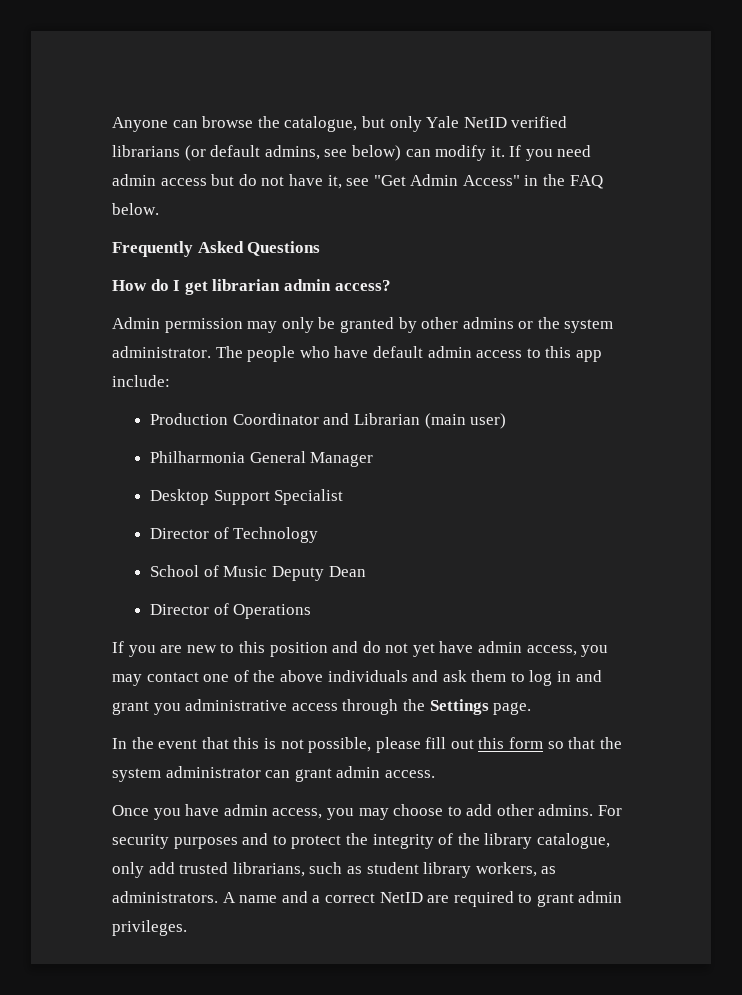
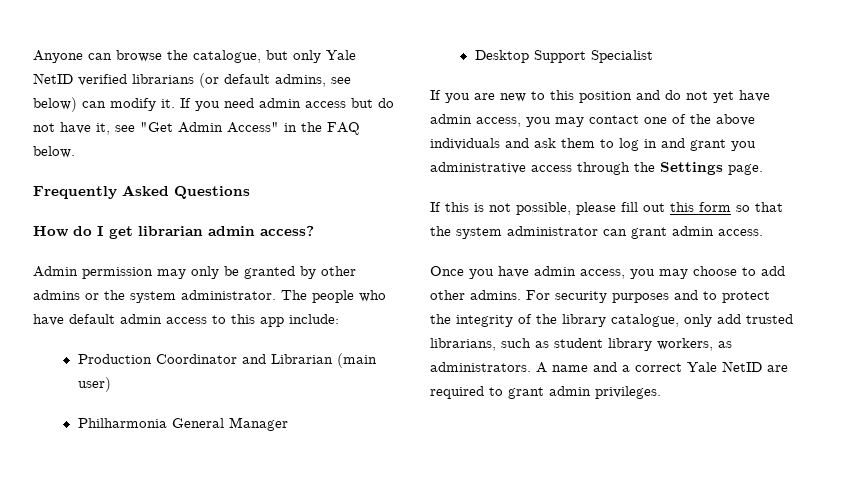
[150,527,319,543] [150,565,366,581] [150,603,312,619] // Director of Technology // School of Music Deputy Dean // Director of Operations -> (653, 56) none
[112,737,229,749] In the event that -> [430,202,441,212] If
(375, 898) none -> [687,362,717,372] Yale

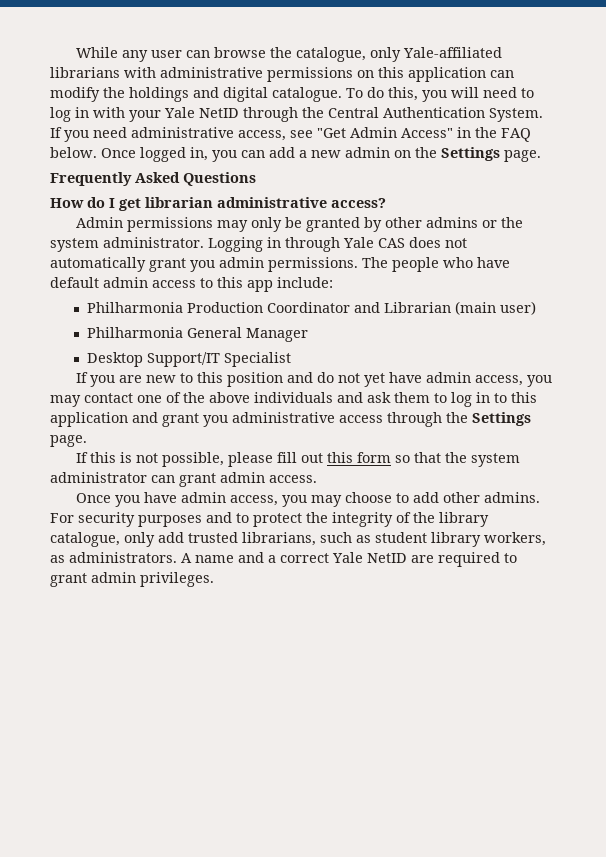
[33,50,83,63] Anyone -> [75,47,182,62] While any user
[266,50,356,63] [33,73,351,88] [33,97,394,112] [33,122,110,135] but only Yale NetID verified librarians (or default admins, see below) can modify it. If you need admin access but do not have it, -> [369,47,502,62] [50,67,514,82] [50,87,534,102] [50,107,543,122] [50,127,286,142] only Yale-affiliated librarians with administrative permissions on this application can modify the holdings and digital catalogue. To do this, you will need to log in with your Yale NetID through the Central Authentication System. If you need administrative access,
(75, 152) none -> [101,147,541,162] Once logged in, you can add a new admin on the Settings page.
[208,226,255,236] admin -> [217,197,327,208] administrative
[82,267,153,279] permission -> [126,217,213,232] permissions
(276, 295) none -> [208,237,467,252] [50,257,358,272] Logging in through Yale CAS does not automatically grant you admin permissions.
(339, 319) none -> [86,302,183,313] Philharmonia
[533,50,586,63] Support -> [146,352,220,367] Support/IT
(657, 143) none -> [494,392,537,403] [50,412,128,427] to this application

